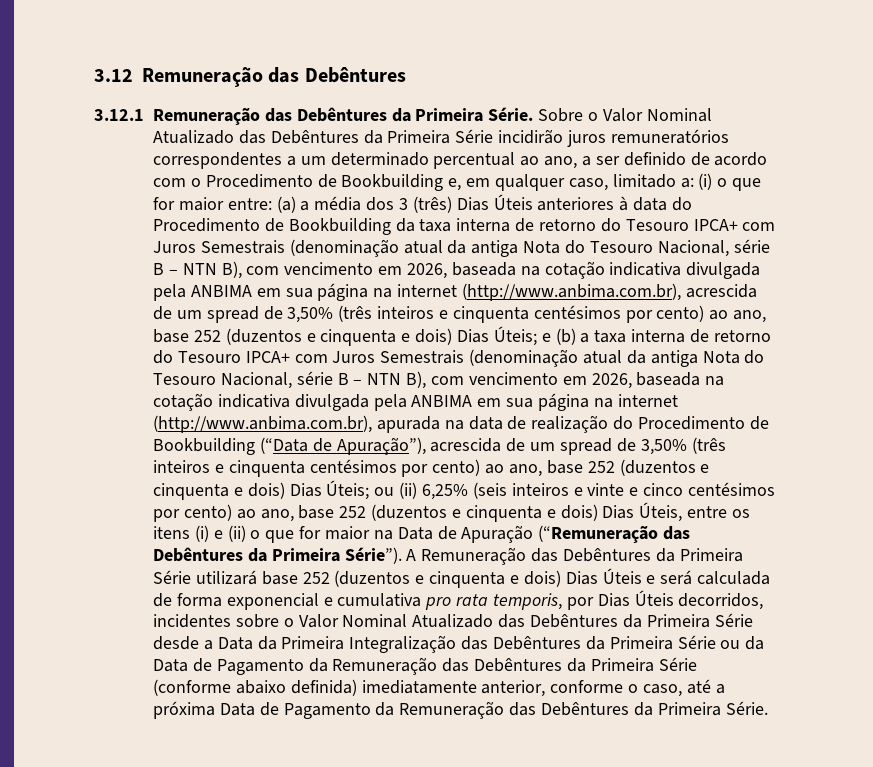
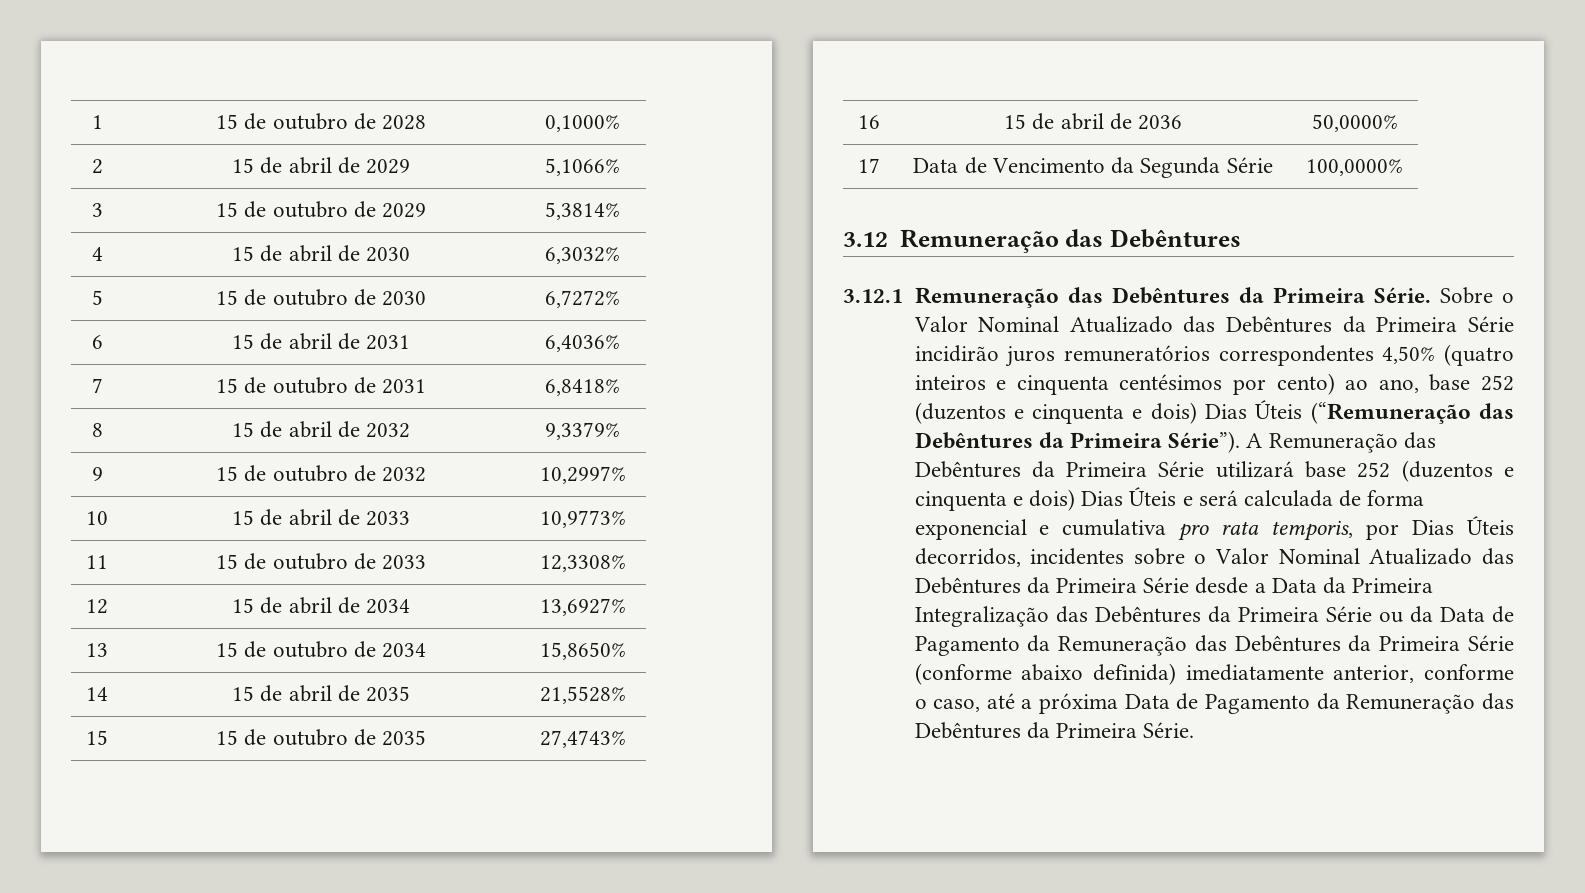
(94, 75) none -> [91,115,103,129] [216,113,426,130] [545,115,620,132] [91,159,103,174] [232,157,410,174] [545,158,620,176] [91,203,103,217] [216,201,426,218] [545,202,620,220] [91,247,103,261] [232,245,410,262] [545,247,620,264] [91,290,103,305] [216,289,426,306] [545,290,620,308] [91,335,103,349] [232,333,410,350] [545,335,620,352] [91,378,103,393] [216,377,426,394] [545,379,620,396] [91,423,103,437] [232,421,410,438] [545,422,620,440] [91,467,103,481] [216,465,426,482] [539,466,626,484] [86,511,108,525] [232,509,410,526] [539,510,626,528] [86,555,108,569] [216,553,426,570] [539,555,626,572] [86,599,108,614] [232,597,410,614] [539,598,626,616] [86,643,108,657] [216,641,426,658] [539,642,626,660] [86,687,108,701] [232,685,410,702] [539,686,626,704] [86,730,108,745] [216,729,426,746] [539,730,626,748] [858,115,880,129] [1004,113,1182,130] [1311,114,1398,132] [858,158,880,173] [913,157,1273,178] [1306,159,1403,176] 1 | 15 de outubro de 2028 | 0,1000% // 2 | 15 de abril de 2029 | 5,1066% // 3 | 15 de outubro de 2029 | 5,3814% // 4 | 15 de abril de 2030 | 6,3032% // 5 | 15 de outubro de 2030 | 6,7272% // 6 | 15 de abril de 2031 | 6,4036% // 7 | 15 de outubro de 2031 | 6,8418% // 8 | 15 de abril de 2032 | 9,3379% // 9 | 15 de outubro de 2032 | 10,2997% // 10 | 15 de abril de 2033 | 10,9773% // 11 | 15 de outubro de 2033 | 12,3308% // 12 | 15 de abril de 2034 | 13,6927% // 13 | 15 de outubro de 2034 | 15,8650% // 14 | 15 de abril de 2035 | 21,5528% // 15 | 15 de outubro de 2035 | 27,4743% // 16 | 15 de abril de 2036 | 50,0000% // 17 | Data de Vencimento da Segunda Série | 100,0000% //
[286,152,768,169] [153,173,762,191] [153,194,693,213] [153,218,776,235] [153,239,770,257] [153,261,761,279] [153,283,757,301] [153,305,373,323] a um determinado percentual ao ano, a ser definido de acordo com o Procedimento de Bookbuilding e, em qualquer caso, limitado a: (i) o que for maior entre: (a) a média dos 3 (três) Dias Úteis anteriores à data do Procedimento de Bookbuilding da taxa interna de retorno do Tesouro IPCA+ com Juros Semestrais (denominação atual da antiga Nota do Tesouro Nacional, série B – NTN B), com vencimento em 2026, baseada na cotação indicativa divulgada pela ANBIMA em sua página na internet (http://www.anbima.com.br), acrescida de um spread de 3,50% (três -> [1382,344,1514,366] 4,50% (quatro
[493,326,771,346] [153,349,765,367] [153,371,725,389] [153,393,678,411] [153,415,769,433] [153,437,726,455] [153,459,710,477] [153,480,776,500] [153,502,751,522] [153,525,534,543] Úteis; e (b) a taxa interna de retorno do Tesouro IPCA+ com Juros Semestrais (denominação atual da antiga Nota do Tesouro Nacional, série B – NTN B), com vencimento em 2026, baseada na cotação indicativa divulgada pela ANBIMA em sua página na internet (http://www.anbima.com.br), apurada na data de realização do Procedimento de Bookbuilding (“Data de Apuração”), acrescida de um spread de 3,50% (três inteiros e cinquenta centésimos por cento) ao ano, base 252 (duzentos e cinquenta e dois) Dias Úteis; ou (ii) 6,25% (seis inteiros e vinte e cinco centésimos por cento) ao ano, base 252 (duzentos e cinquenta e dois) Dias Úteis, entre os itens (i) e (ii) o que for maior na Data de Apuração -> [1255,400,1303,419] Úteis

